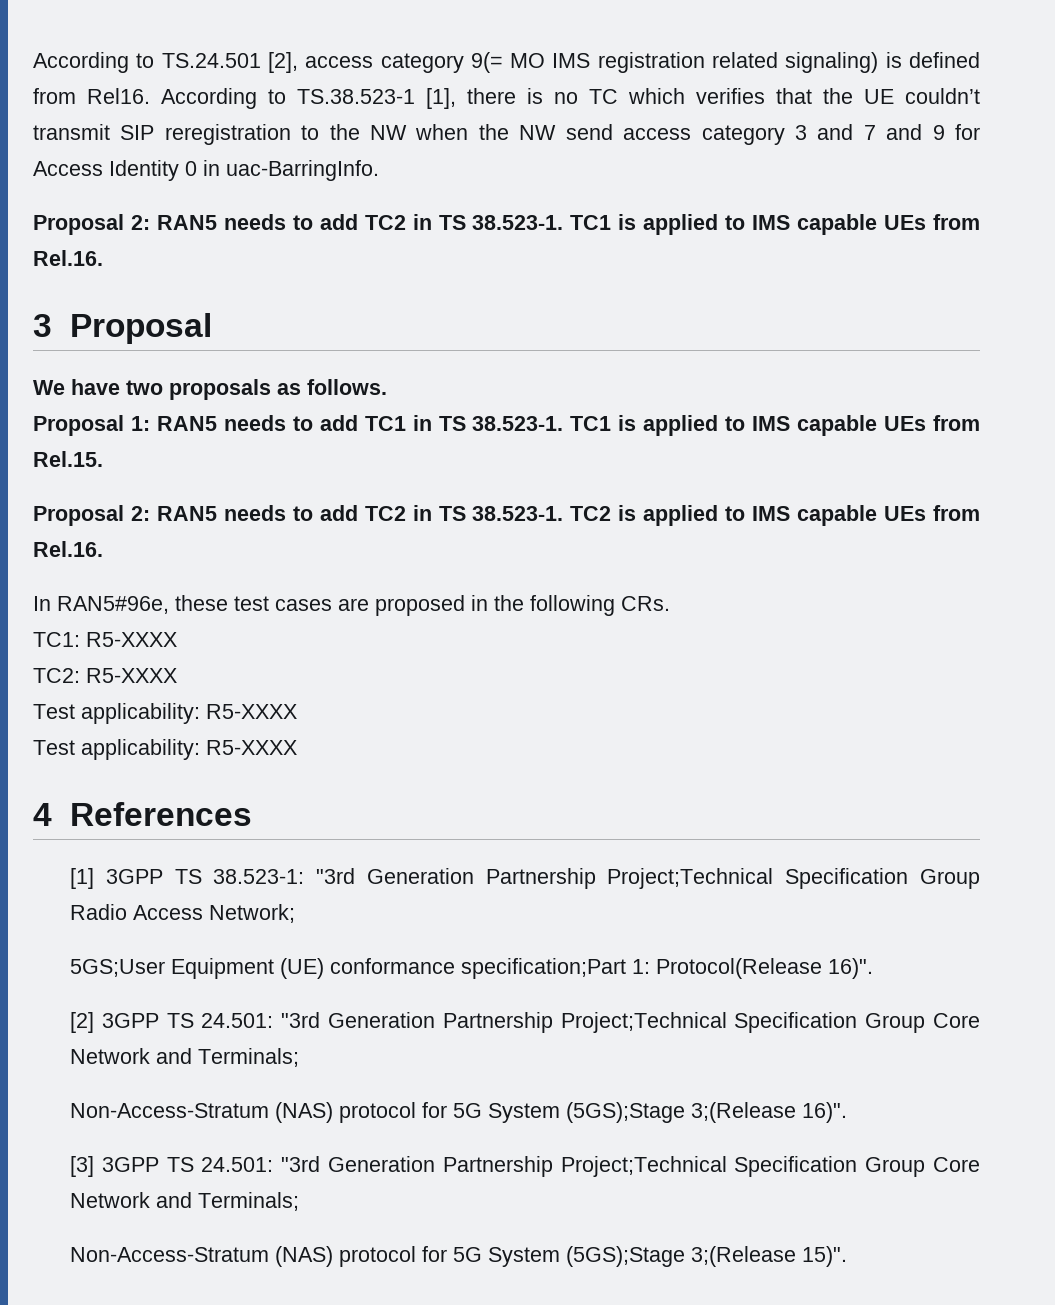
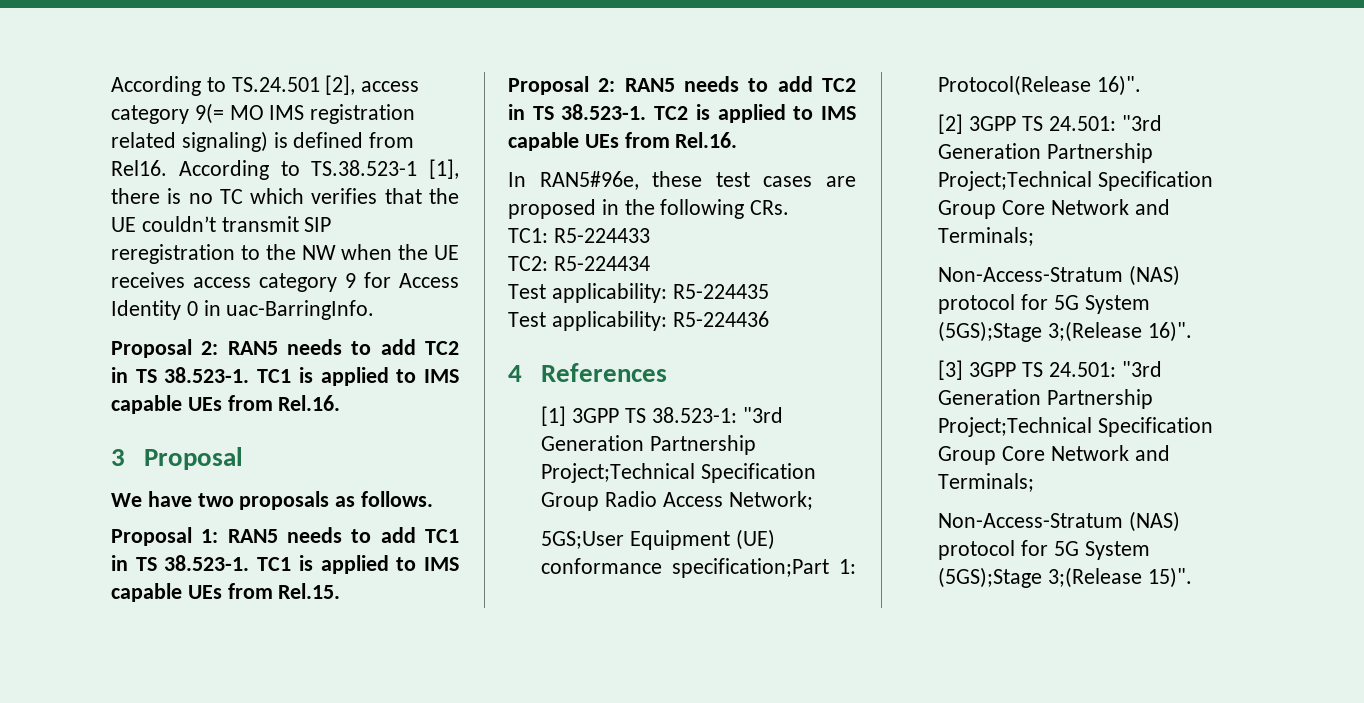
[519,124,923,145] NW send access category 3 and 7 and -> [434,245,459,260] [111,272,337,292] UE receives access category
[86,632,177,647] R5-XXXX -> [553,228,650,243] R5-224433
[86,668,177,683] [33,703,297,724] [33,739,297,760] R5-XXXX // Test applicability: R5-XXXX // Test applicability: R5-XXXX -> [553,256,650,271] [508,283,769,303] [508,311,769,331] R5-224434 // Test applicability: R5-224435 // Test applicability: R5-224436

